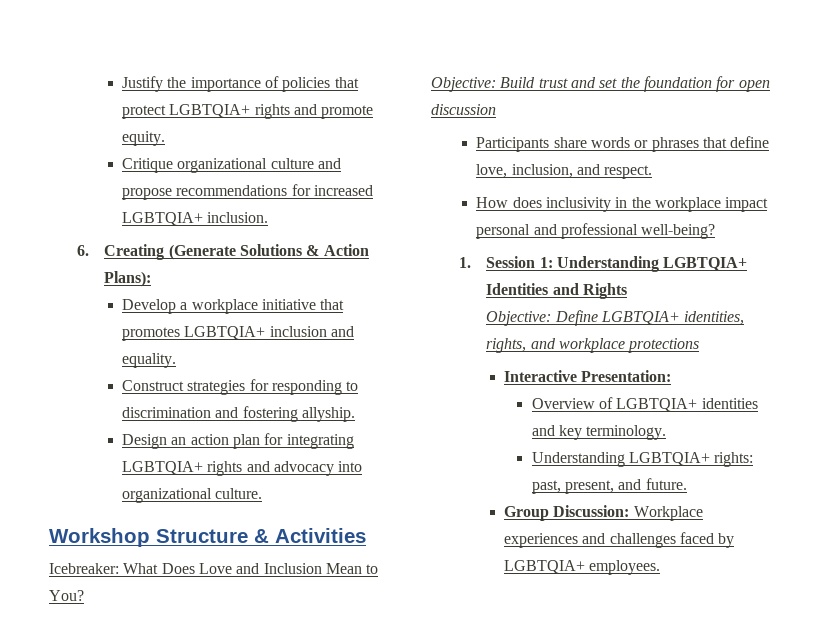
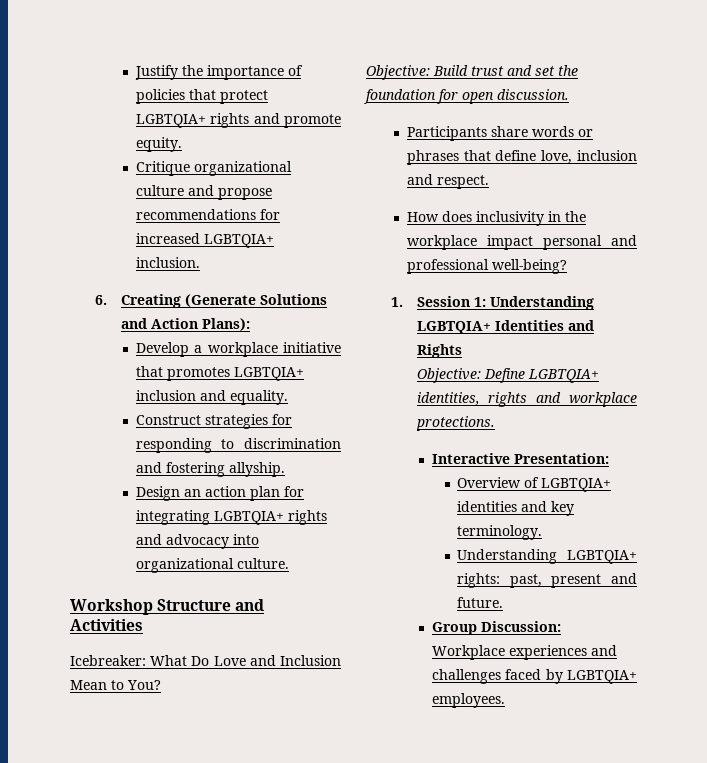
[306,245,320,256] & -> [120,318,147,329] and
[254,529,269,543] & -> [235,599,265,611] and
[161,563,195,574] Does -> [191,656,210,666] Do
[431,104,496,115] discussion -> [497,89,569,100] discussion.
[511,164,573,178] inclusion, -> [577,150,637,161] inclusion
[486,338,527,353] rights, -> [488,392,528,407] rights
[628,338,700,353] protections -> [415,416,495,431] protections.
[565,480,615,494] present, -> [551,574,602,588] present

